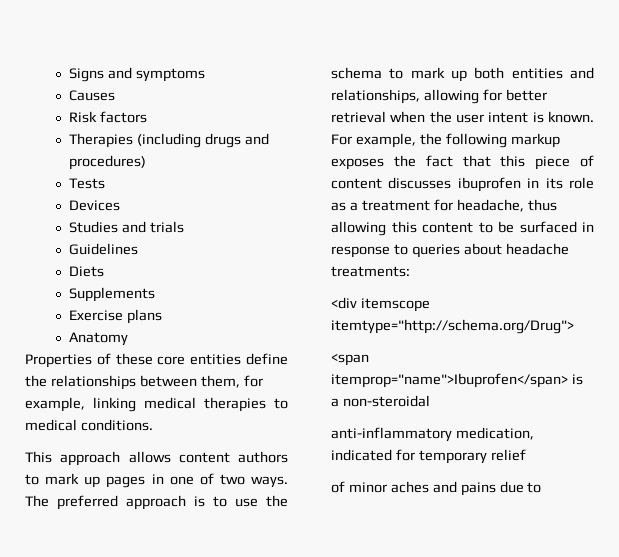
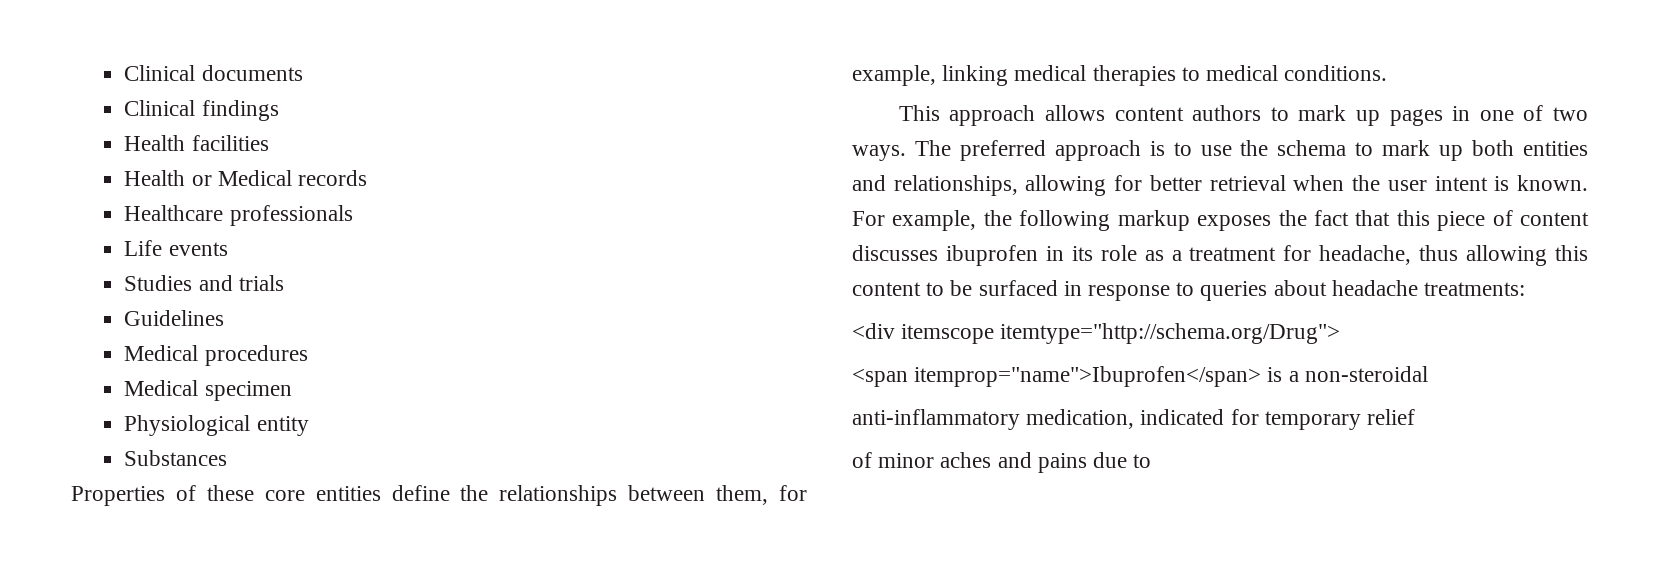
[69,67,206,82] [69,90,116,101] [69,111,148,123] [69,133,270,148] [69,155,147,170] [69,178,106,189] [69,200,121,211] [69,221,185,233] [69,243,139,255] [69,266,105,277] [69,287,156,302] [69,309,163,324] [69,332,129,346] Signs and symptoms // Causes // Risk factors // Therapies (including drugs and procedures) // Tests // Devices // Studies and trials // Guidelines // Diets // Supplements // Exercise plans // Anatomy -> [124,65,303,81] [124,100,279,121] [124,135,269,151] [124,170,368,186] [124,205,353,226] [124,240,228,256] [124,275,284,291] [124,310,225,326] [124,345,308,366] [124,380,292,401] [124,415,309,436] [124,450,228,466] Clinical documents // Clinical findings // Health facilities // Health or Medical records // Healthcare professionals // Life events // Studies and trials // Guidelines // Medical procedures // Medical specimen // Physiological entity // Substances

